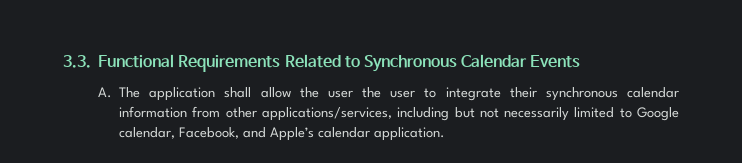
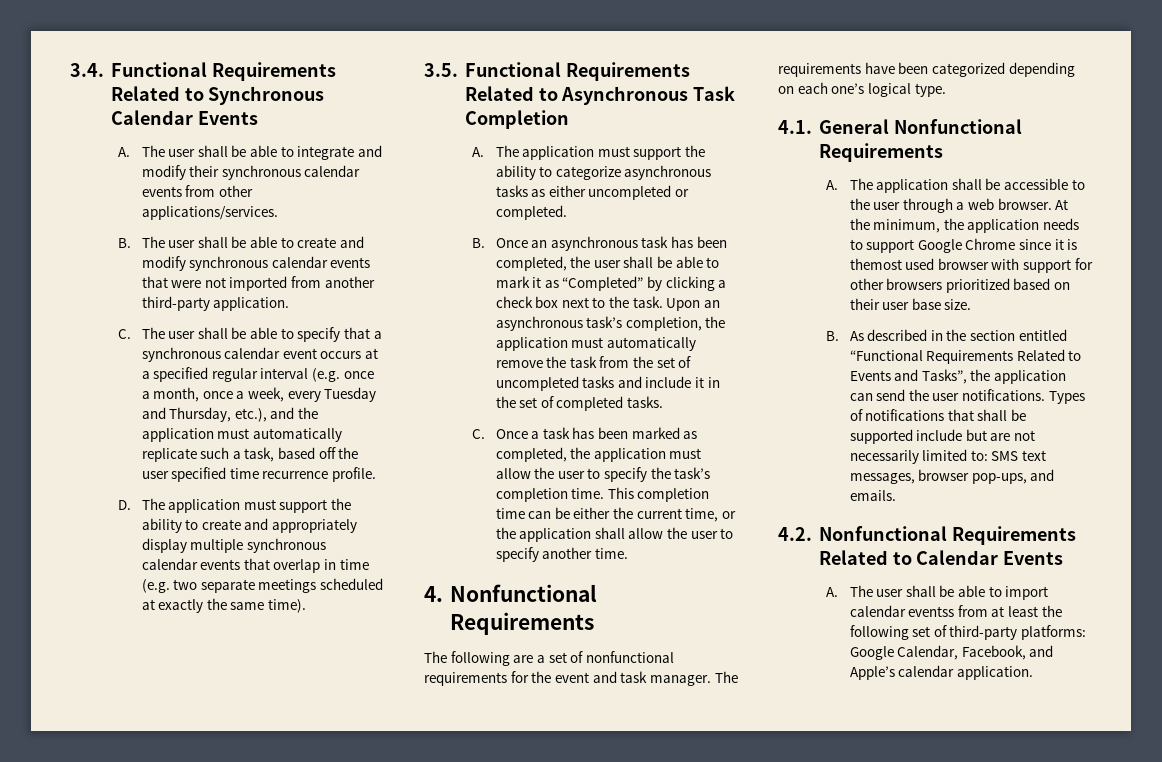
[63,55,91,68] 3.3. -> [70,63,104,77] 3.4.
(141, 92) none -> [168,145,383,160] [141,165,361,180] [141,185,253,197] [141,206,278,220] [117,236,365,248] [141,256,371,271] [141,276,375,291] [141,296,290,311] [117,327,382,342] [141,347,379,362] [141,367,374,382] [141,387,377,402] [141,407,319,422] [141,428,342,442] [141,447,359,462] [141,467,377,482] [117,498,352,513] [141,518,358,533] [141,538,326,553] [141,558,369,573] [141,578,384,593] [141,598,307,613] [424,62,690,81] [464,86,736,105] [464,110,569,129] [471,145,706,160] [495,165,712,180] [495,185,690,200] [495,205,567,220] [471,236,727,251] [495,256,720,271] [495,276,727,291] [495,296,721,311] [495,316,726,331] [495,337,696,351] [495,356,692,368] [495,376,720,391] [495,396,664,411] [471,427,698,439] [495,447,702,462] [495,467,711,482] [495,487,710,502] [495,507,737,522] [495,527,516,539] user shall be able to integrate and modify their synchronous calendar events from other applications/services. // B. The user shall be able to create and modify synchronous calendar events that were not imported from another third-party application. // C. The user shall be able to specify that a synchronous calendar event occurs at a specified regular interval (e.g. once a month, once a week, every Tuesday and Thursday, etc.), and the application must automatically replicate such a task, based off the user specified time recurrence profile. // D. The application must support the ability to create and appropriately display multiple synchronous calendar events that overlap in time (e.g. two separate meetings scheduled at exactly the same time). // 3.5. Functional Requirements Related to Asynchronous Task Completion // A. The application must support the ability to categorize asynchronous tasks as either uncompleted or completed. // B. Once an asynchronous task has been completed, the user shall be able to mark it as “Completed” by clicking a check box next to the task. Upon an asynchronous task’s completion, the application must automatically remove the task from the set of uncompleted tasks and include it in the set of completed tasks. // C. Once a task has been marked as completed, the application must allow the user to specify the task’s completion time. This completion time can be either the current time, or the
[362,87,680,101] [119,106,679,121] [119,127,176,139] the user to integrate their synchronous calendar information from other applications/services, including but not necessarily limited to Google calendar, -> [720,528,734,539] [495,547,628,562] [424,584,597,602] [449,612,594,635] [424,651,674,666] [424,671,738,686] [778,62,1075,77] [778,82,946,97] [778,119,1022,134] [818,143,943,162] [825,178,1085,193] [849,198,1069,213] [849,218,1080,233] [849,238,1078,253] [849,258,1093,273] [849,278,1071,293] [849,298,972,310] [825,329,1067,341] [849,349,1082,364] [849,369,1067,384] [849,389,1085,404] [849,409,1027,421] [849,429,1036,444] [849,449,1047,464] [849,469,1055,484] [849,490,896,501] [778,526,1076,545] [818,550,1064,565] [825,585,1049,600] [849,605,1062,617] [849,625,1087,640] [849,645,959,660] to specify another time. // 4. Nonfunctional Requirements // The following are a set of nonfunctional requirements for the event and task manager. The requirements have been categorized depending on each one’s logical type. // 4.1. General Nonfunctional Requirements // A. The application shall be accessible to the user through a web browser. At the minimum, the application needs to support Google Chrome since it is themost used browser with support for other browsers prioritized based on their user base size. // B. As described in the section entitled “Functional Requirements Related to Events and Tasks”, the application can send the user notifications. Types of notifications that shall be supported include but are not necessarily limited to: SMS text messages, browser pop-ups, and emails. // 4.2. Nonfunctional Requirements Related to Calendar Events // A. The user shall be able to import calendar eventss from at least the following set of third-party platforms: Google Calendar,

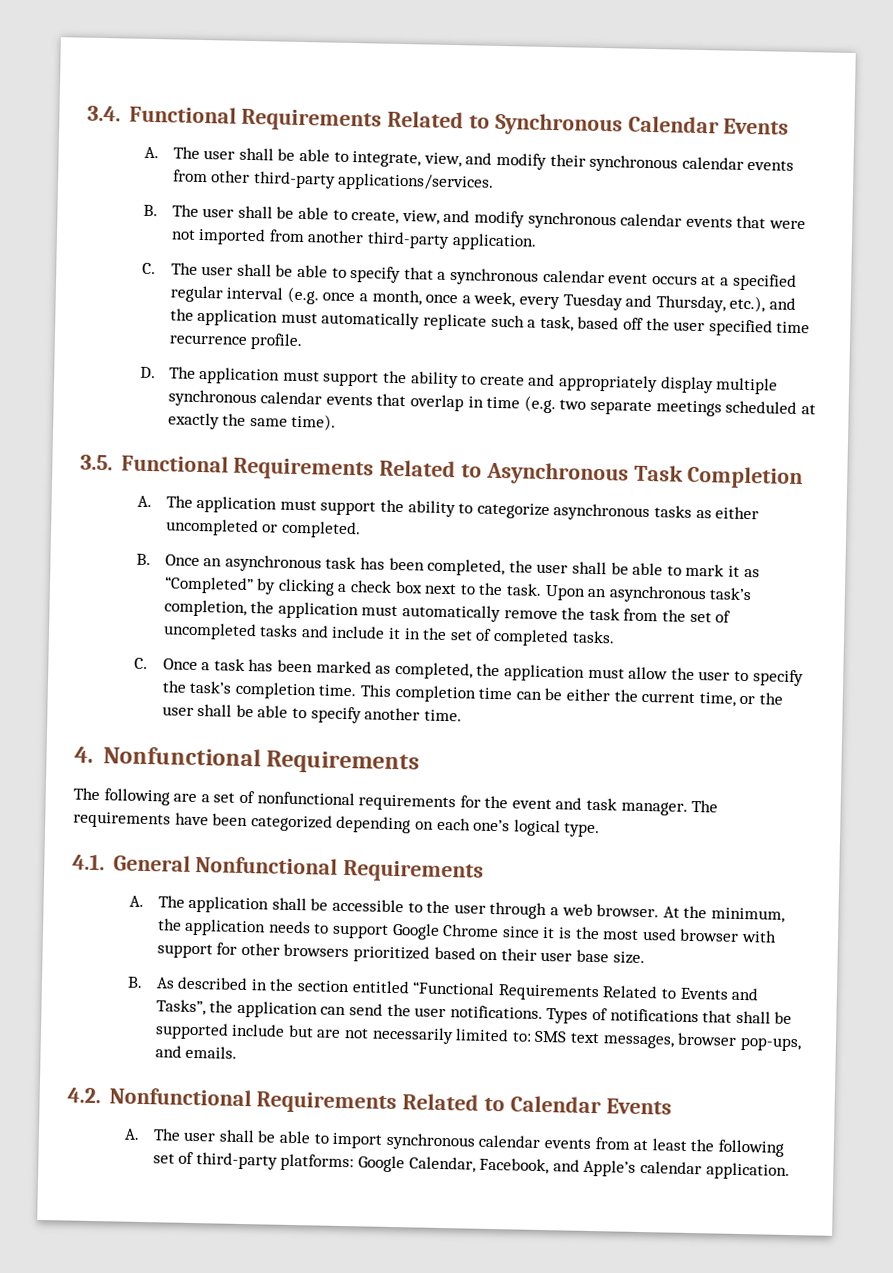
[297,146,355,160] integrate -> [352,151,462,168] integrate, view,
(253, 191) none -> [252,171,336,189] third-party
[297,237,337,248] create -> [351,210,440,225] create, view,
[519,527,718,542] application shall allow the user -> [161,704,289,718] user shall be able
[849,258,902,270] themost -> [574,926,640,940] the most
[849,605,955,617] calendar eventss -> [385,1132,592,1151] synchronous calendar events

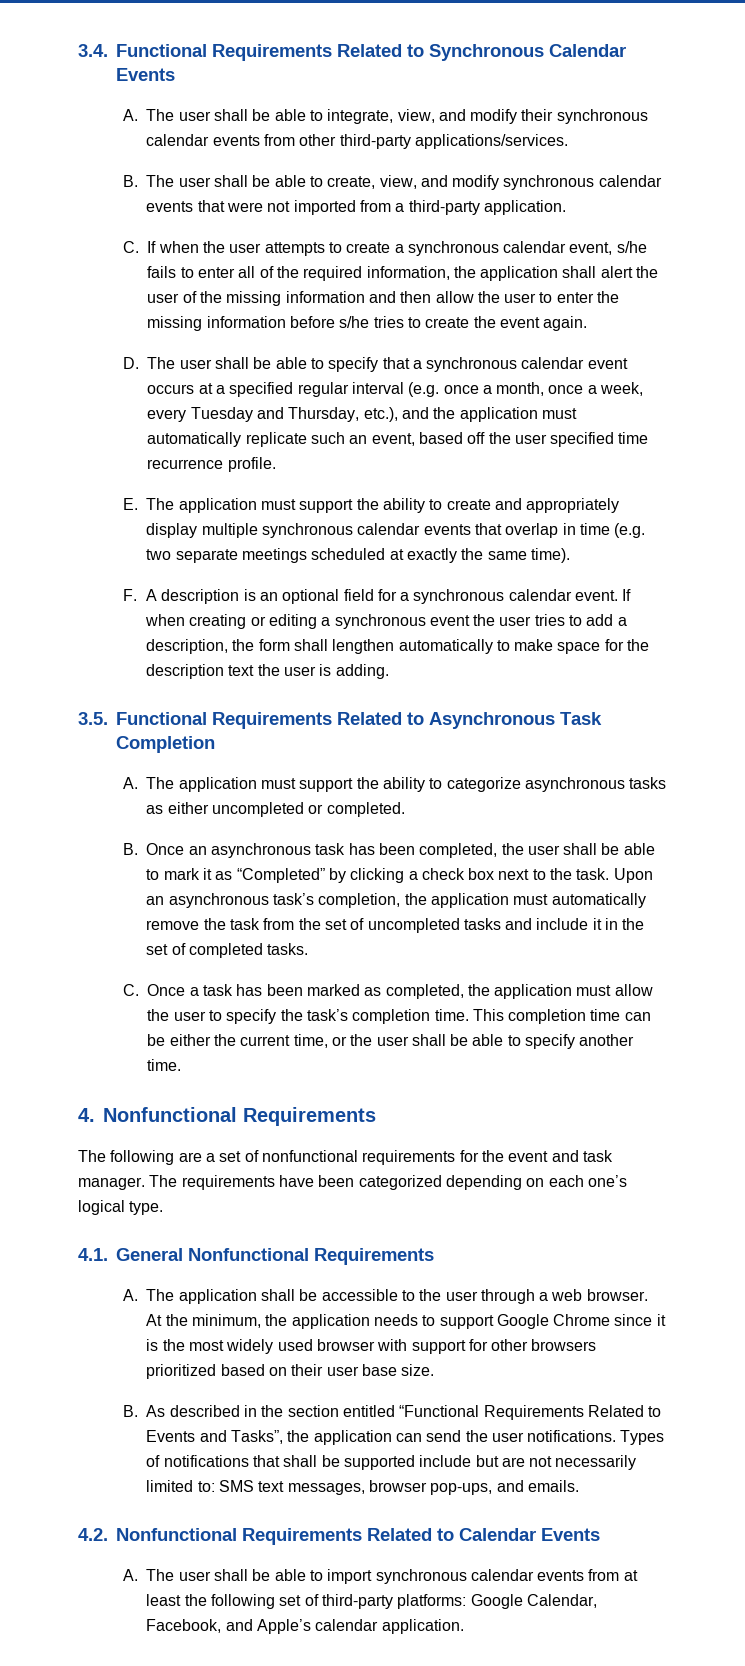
[307,230,365,244] another -> [395,203,405,212] a
(156, 268) none -> [147,241,647,256] [147,266,659,281] [147,291,620,306] [147,316,588,331] [123,357,140,369] If when the user attempts to create a synchronous calendar event, s/he fails to enter all of the required information, the application shall alert the user of the missing information and then allow the user to enter the missing information before s/he tries to create the event again. // D.
[527,315,574,332] a task, -> [349,433,415,446] an event,
[139,366,156,379] D. -> [123,498,139,510] E.
(337, 422) none -> [123,589,632,604] [144,614,627,629] [145,639,650,654] [145,664,389,679] // F. A description is an optional field for a synchronous calendar event. If when creating or editing a synchronous event the user tries to add a description, the form shall lengthen automatically to make space for the description text the user is adding.
(640, 934) none -> [226,1339,274,1354] widely

